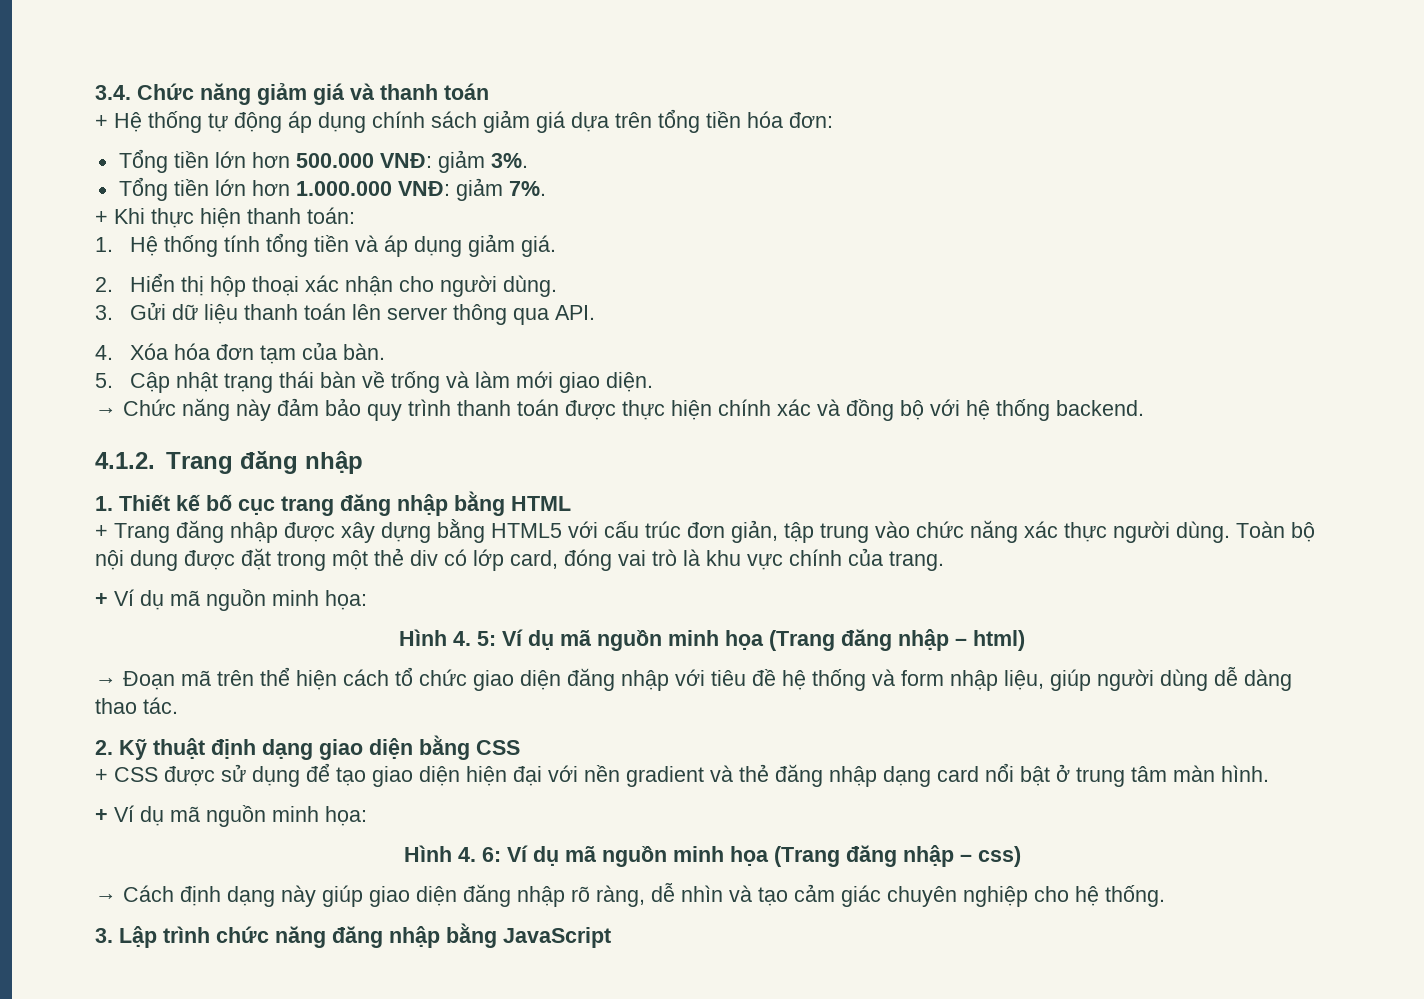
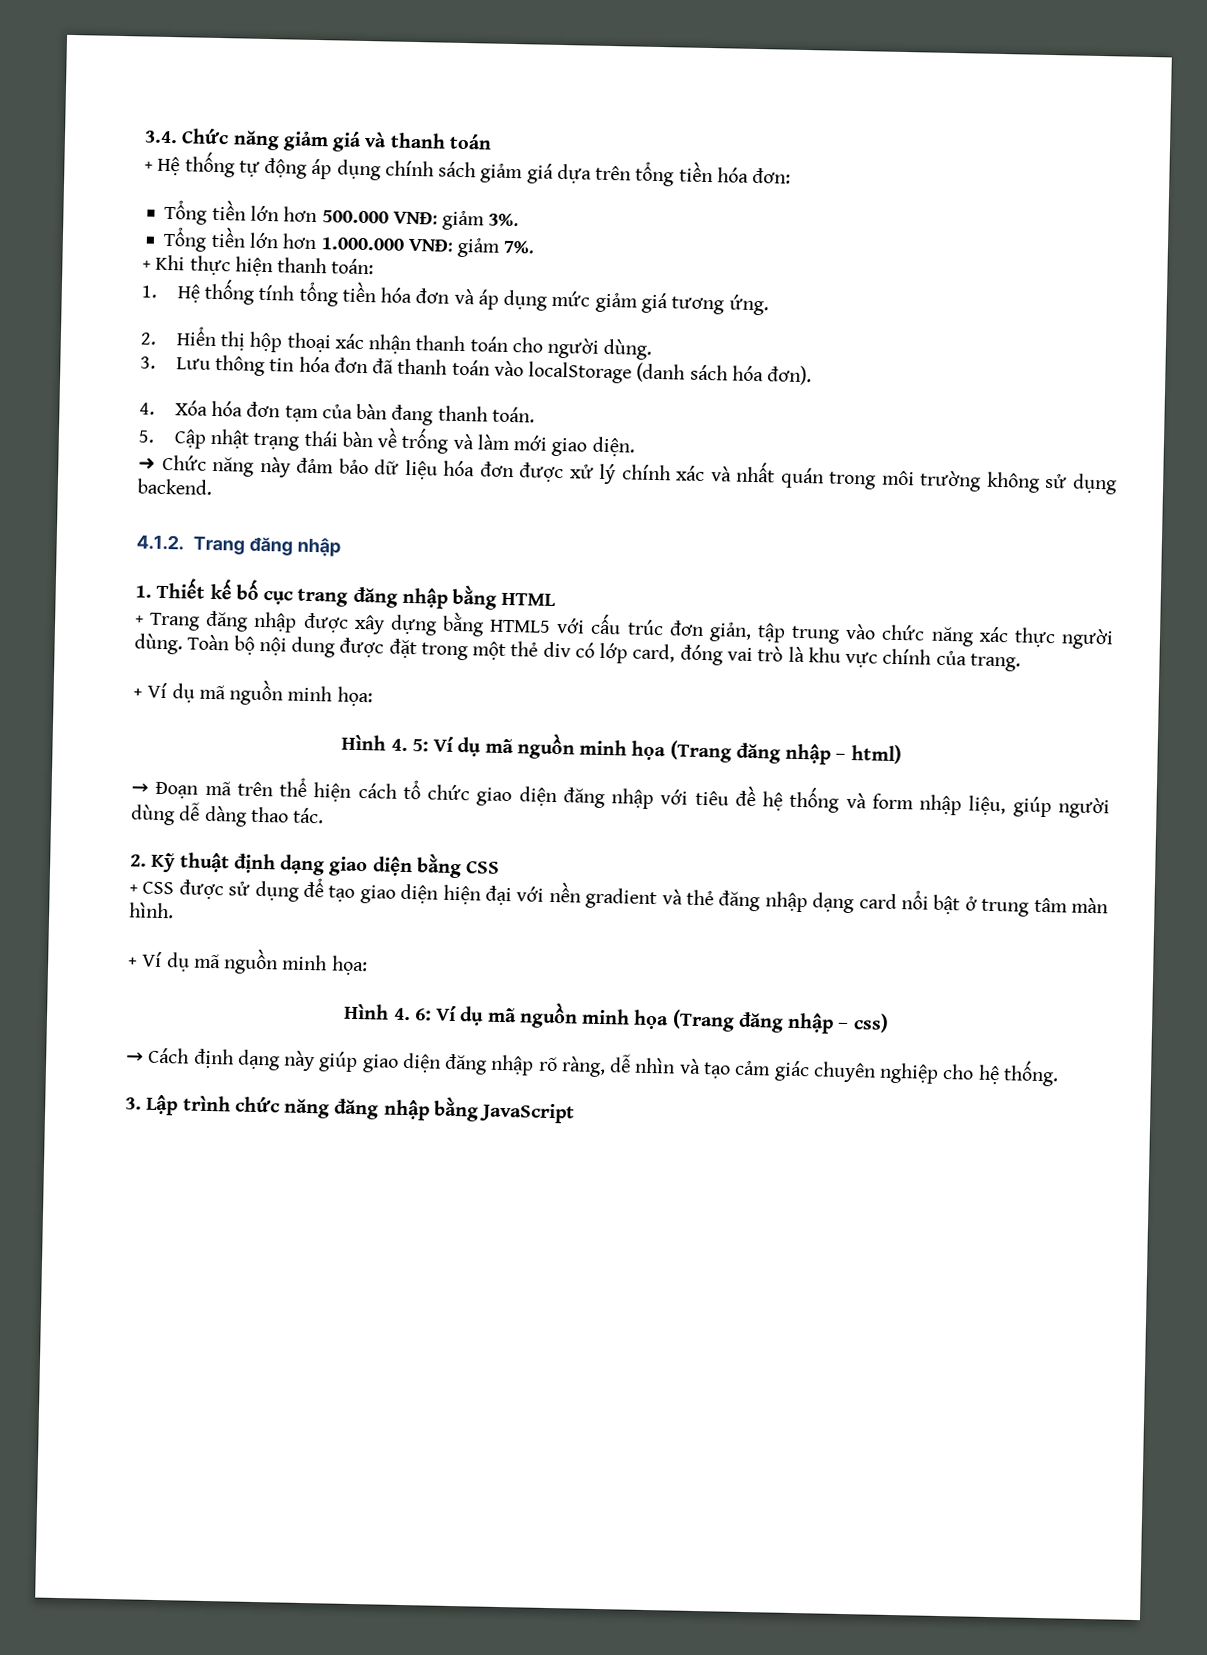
(349, 243) none -> [380,287,450,304] hóa đơn
[467,234,556,257] giảm giá. -> [551,290,769,316] mức giảm giá tương ứng.
(393, 286) none -> [415,335,508,352] thanh toán
[129,302,595,325] Gửi dữ liệu thanh toán lên server thông qua API. -> [175,354,813,386] Lưu thông tin hóa đơn đã thanh toán vào localStorage (danh sách hóa đơn).
[342,343,385,360] bàn. -> [356,403,535,426] bàn đang thanh toán.
[95,407,117,416] → -> [138,457,156,470] ➜
[367,399,1050,421] quy trình thanh toán được thực hiện chính xác và đồng bộ với hệ thống -> [374,459,1117,495] dữ liệu hóa đơn được xử lý chính xác và nhất quán trong môi trường không sử dụng

